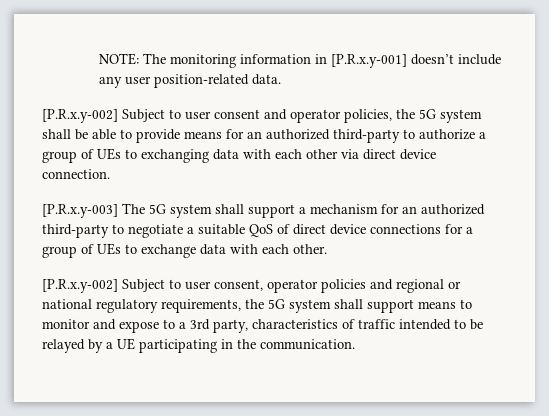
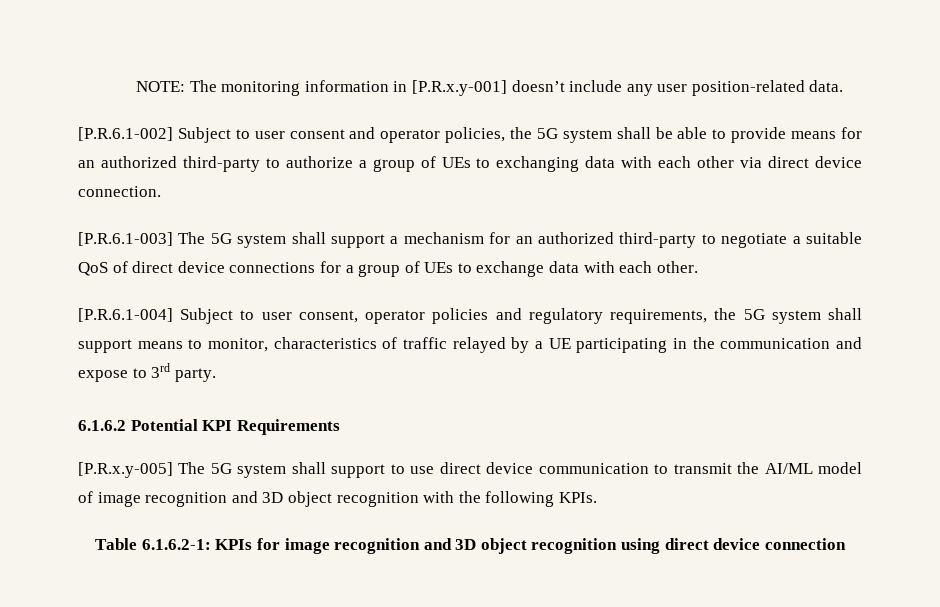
[42,109,118,123] [P.R.x.y-002] -> [78,127,173,141] [P.R.6.1-002]
[42,204,118,218] [P.R.x.y-003] -> [78,232,173,246] [P.R.6.1-003]
[42,279,118,293] [P.R.x.y-002] -> [78,308,173,322] [P.R.6.1-004]
[396,279,461,293] [42,299,92,309] regional or national -> (522, 314) none
[42,319,483,333] monitor and expose to a 3rd party, characteristics of traffic intended to be -> [208,337,447,352] monitor, characteristics of traffic
[260,339,355,350] communication. -> [720,337,862,349] [78,363,216,382] [78,419,340,435] [78,462,862,478] [78,491,597,507] [95,538,846,554] communication and expose to 3rd party. // 6.1.6.2 Potential KPI Requirements // [P.R.x.y-005] The 5G system shall support to use direct device communication to transmit the AI/ML model of image recognition and 3D object recognition with the following KPIs. // Table 6.1.6.2-1: KPIs for image recognition and 3D object recognition using direct device connection

